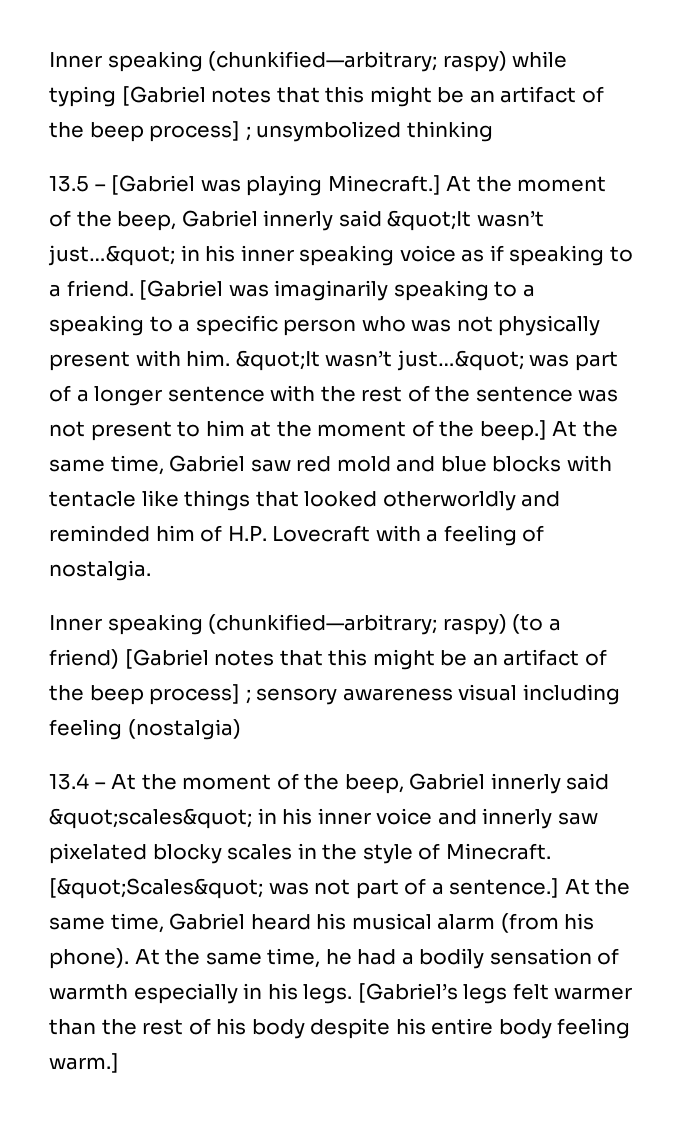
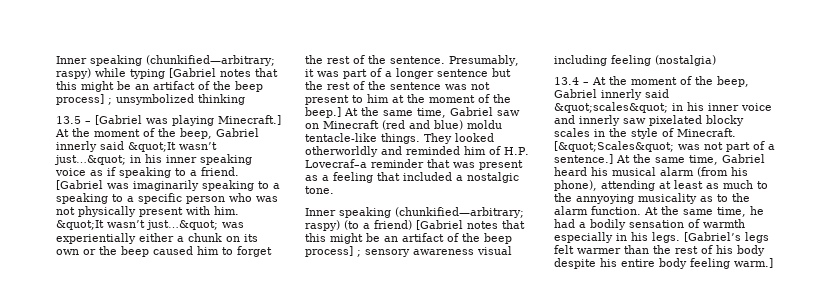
(570, 360) none -> [56,233,258,244] [56,246,272,257] [305,55,519,66] [305,69,339,77] experientially either a chunk on its own or the beep caused him to forget the rest of the sentence. Presumably, it was
[270,385,316,402] with -> [492,68,511,77] but
[296,455,612,472] [49,490,299,511] red mold and blue blocks with tentacle like things that -> [305,120,502,130] [305,133,452,144] on Minecraft (red and blue) moldu tentacle-like things. They
[272,525,545,546] [49,560,151,581] Lovecraft with a feeling of nostalgia. -> [305,159,523,170] [305,172,519,183] [305,186,334,194] Lovecraf–a reminder that was present as a feeling that included a nostalgic tone.
[49,948,129,969] phone). -> [554,180,768,191] [554,193,750,204] [554,206,641,215] phone), attending at least as much to the annyoying musicality as to the alarm function.

